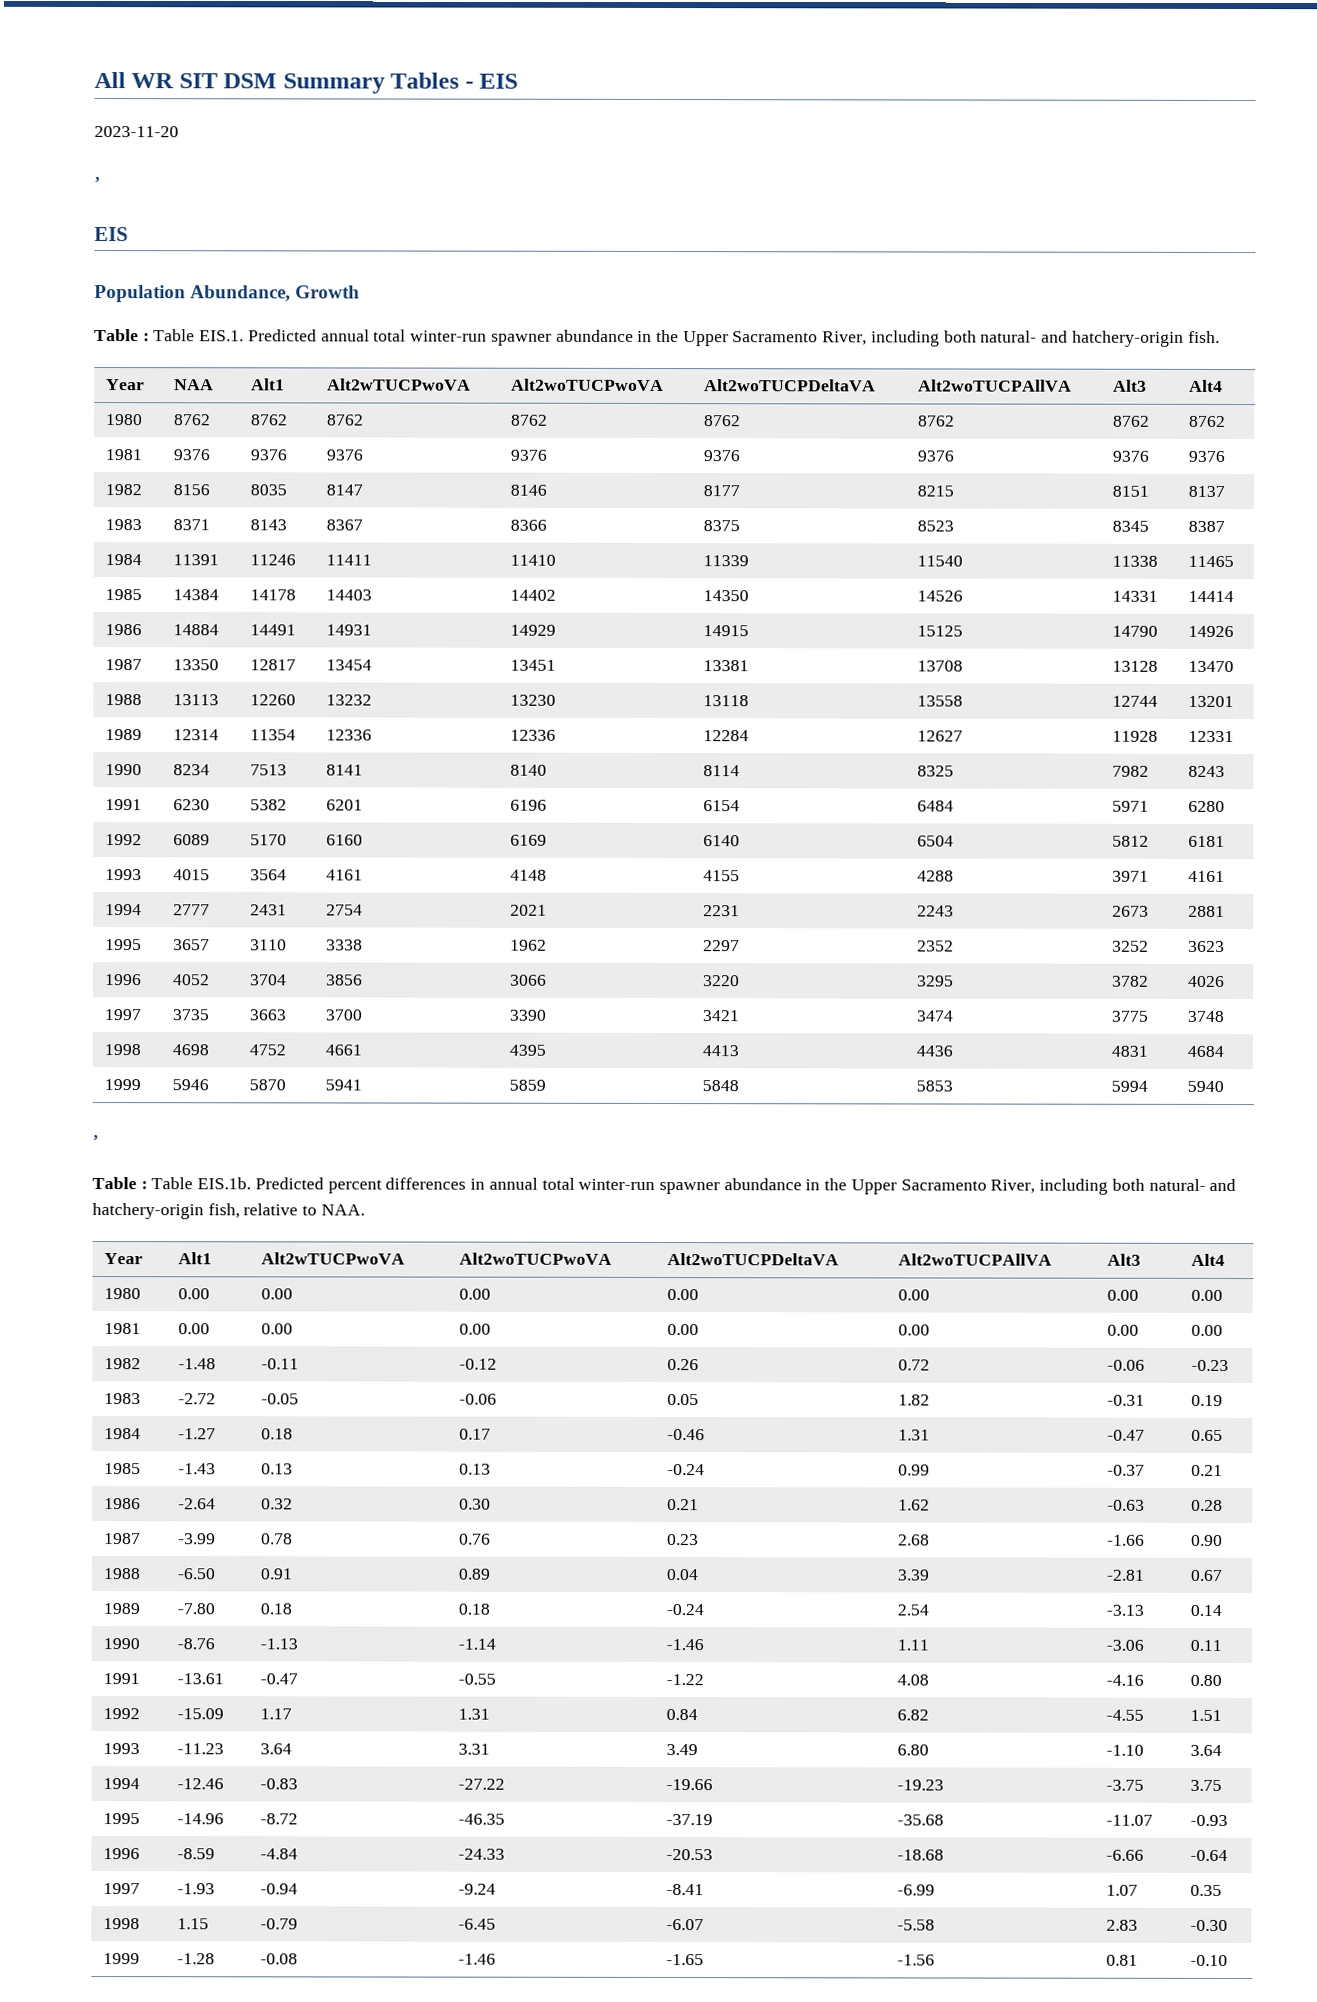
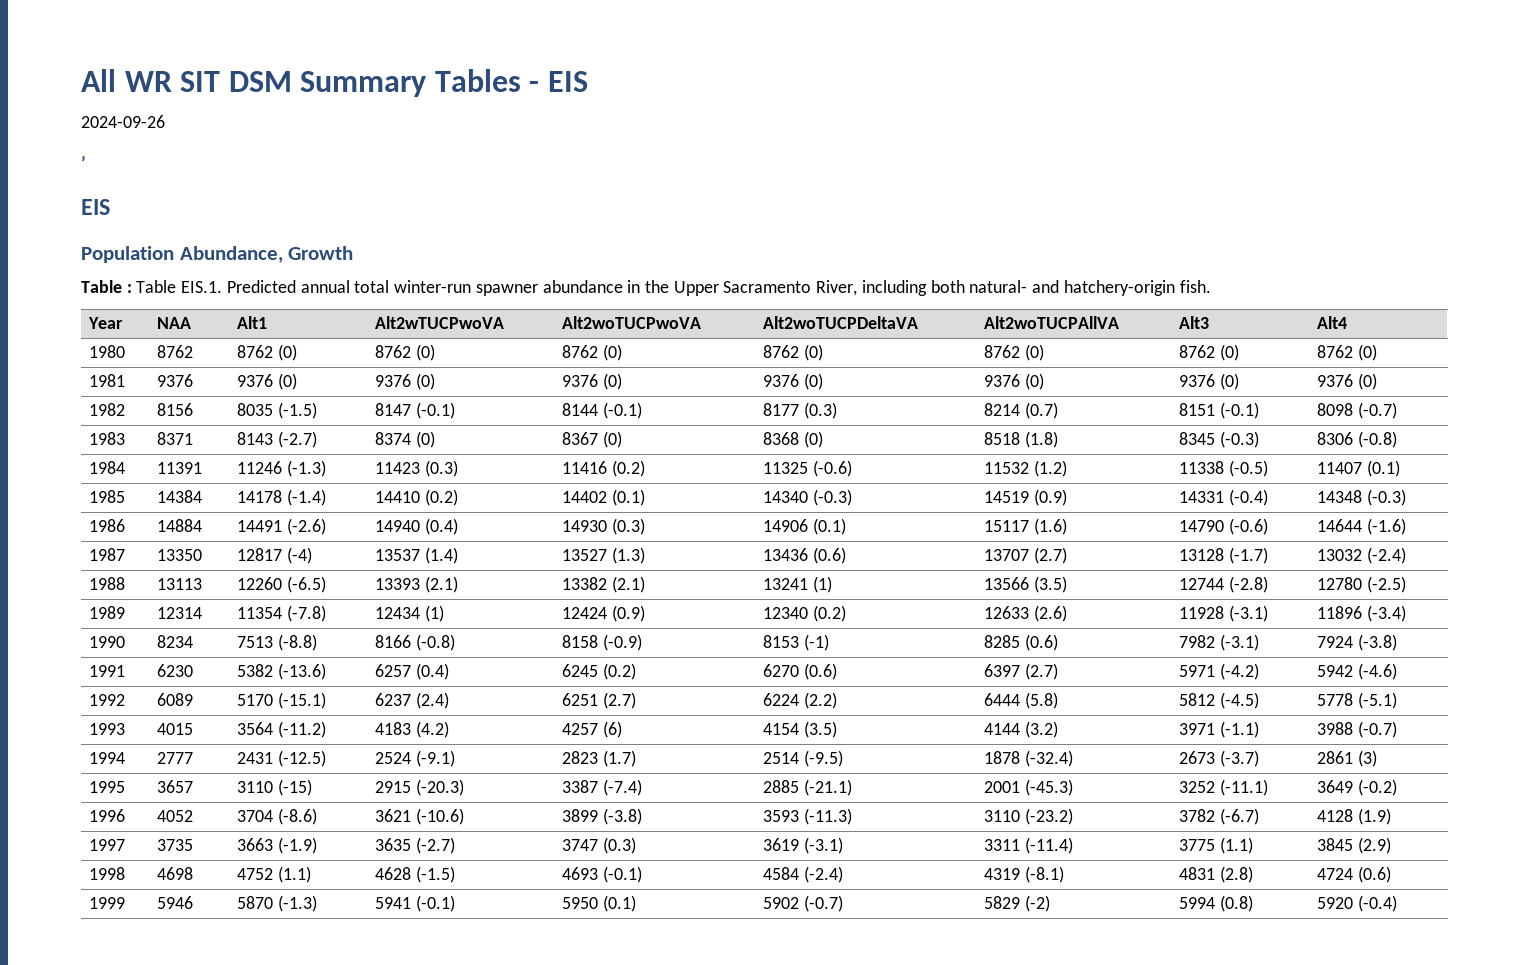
[94,126,179,138] 2023-11-20 -> [81,115,165,128] 2024-09-26
[326,414,364,426] [510,414,548,426] [703,415,741,427] [917,415,955,427] [1112,415,1150,427] [1188,415,1226,427] | 8762 | 8762 | 8762 | 8762 | 8762 | 8762 -> [277,344,297,361] [375,344,435,361] [562,344,622,361] [763,344,823,361] [984,344,1044,361] [1179,344,1239,361] [1317,344,1377,361] (0) | 8762 (0) | 8762 (0) | 8762 (0) | 8762 (0) | 8762 (0) | 8762 (0)
[325,449,363,461] [509,449,547,461] [702,450,740,462] [916,450,954,462] [1111,450,1149,462] [1187,450,1225,462] | 9376 | 9376 | 9376 | 9376 | 9376 | 9376 -> [277,373,297,390] [375,373,435,390] [562,373,622,390] [763,373,823,390] [984,373,1044,390] [1179,373,1239,390] [1317,373,1377,390] (0) | 9376 (0) | 9376 (0) | 9376 (0) | 9376 (0) | 9376 (0) | 9376 (0)
(287, 490) none -> [277,402,317,419] (-1.5)
[509,484,547,496] [702,485,740,497] [916,485,954,497] [1111,485,1149,497] [1187,485,1225,497] [104,519,142,531] [172,519,210,531] [249,519,287,531] [325,519,363,531] [509,519,547,531] [702,520,740,532] [916,520,954,532] [1111,520,1149,532] [1187,520,1225,532] [104,554,142,566] [172,554,219,566] [249,554,296,566] [325,554,372,566] [509,554,556,566] [702,555,749,567] [916,555,963,567] [1111,555,1158,567] [1187,555,1234,568] [104,589,142,601] [172,589,219,601] [249,589,296,601] [325,589,372,601] [509,589,556,601] [702,590,749,602] [916,590,963,602] [1111,590,1158,602] [1187,590,1234,603] [104,624,142,636] [172,624,219,636] [249,624,296,636] [325,624,372,636] [509,624,556,636] [702,625,749,637] [916,625,963,637] [1111,625,1158,637] [1187,625,1234,638] [104,659,142,671] [172,659,219,671] [249,659,296,671] [325,659,372,671] [509,659,556,671] [702,660,749,672] [916,660,963,672] [1111,660,1158,672] [1187,660,1234,673] [104,694,142,706] [172,694,219,706] [249,694,296,706] [325,694,372,706] [509,694,556,706] [702,695,749,707] [916,695,963,707] [1111,695,1158,707] [1187,695,1234,708] [104,729,142,741] [172,729,219,741] [249,729,296,741] [325,729,372,741] [509,729,556,741] [702,730,749,742] [916,730,963,742] [1111,730,1158,742] [1187,730,1234,743] [104,764,142,776] [172,764,210,776] [249,764,287,776] [325,764,363,776] [509,764,547,776] [702,765,740,777] [916,765,954,777] [1111,765,1149,777] [1187,765,1225,777] [104,799,142,811] [172,799,210,811] [249,799,287,811] [325,799,363,811] [509,799,547,811] [702,800,740,812] [916,800,954,812] [1111,800,1149,812] [1187,800,1225,812] [104,834,142,846] [172,834,210,846] [249,834,287,846] [325,834,363,846] [509,834,547,846] [702,835,740,847] [916,835,954,847] [1111,835,1149,847] [1187,835,1225,847] [104,869,142,881] [172,869,210,881] [249,869,287,881] [325,869,363,881] [509,869,547,881] [702,870,740,882] [916,870,954,882] [1111,870,1149,882] [1187,870,1225,882] [104,904,142,916] [172,904,210,916] [249,904,287,916] [325,904,363,916] [509,904,547,916] [702,905,740,917] [916,905,954,917] [1111,905,1149,917] [1187,905,1225,917] [104,939,142,951] [172,939,210,951] [249,939,287,951] [325,939,363,951] [509,939,547,951] [702,940,740,952] [916,940,954,952] [1111,940,1149,952] [1187,940,1225,952] [104,974,142,986] [172,974,210,986] [249,974,287,986] [325,974,363,986] [509,974,547,986] [702,975,740,987] [916,975,954,987] [1111,975,1149,987] [1187,975,1225,987] [103,1009,141,1021] [171,1009,209,1021] [248,1009,286,1021] [324,1009,362,1021] [508,1009,546,1021] [701,1010,739,1022] [915,1010,953,1022] [1110,1010,1148,1022] [1186,1010,1224,1022] [103,1044,141,1056] [171,1044,209,1056] [248,1044,286,1056] [324,1044,362,1056] [508,1044,546,1056] [701,1045,739,1057] [915,1045,953,1057] [1110,1045,1148,1057] [1186,1045,1224,1057] | 8146 | 8177 | 8215 | 8151 | 8137 // 1983 | 8371 | 8143 | 8367 | 8366 | 8375 | 8523 | 8345 | 8387 // 1984 | 11391 | 11246 | 11411 | 11410 | 11339 | 11540 | 11338 | 11465 // 1985 | 14384 | 14178 | 14403 | 14402 | 14350 | 14526 | 14331 | 14414 // 1986 | 14884 | 14491 | 14931 | 14929 | 14915 | 15125 | 14790 | 14926 // 1987 | 13350 | 12817 | 13454 | 13451 | 13381 | 13708 | 13128 | 13470 // 1988 | 13113 | 12260 | 13232 | 13230 | 13118 | 13558 | 12744 | 13201 // 1989 | 12314 | 11354 | 12336 | 12336 | 12284 | 12627 | 11928 | 12331 // 1990 | 8234 | 7513 | 8141 | 8140 | 8114 | 8325 | 7982 | 8243 // 1991 | 6230 | 5382 | 6201 | 6196 | 6154 | 6484 | 5971 | 6280 // 1992 | 6089 | 5170 | 6160 | 6169 | 6140 | 6504 | 5812 | 6181 // 1993 | 4015 | 3564 | 4161 | 4148 | 4155 | 4288 | 3971 | 4161 // 1994 | 2777 | 2431 | 2754 | 2021 | 2231 | 2243 | 2673 | 2881 // 1995 | 3657 | 3110 | 3338 | 1962 | 2297 | 2352 | 3252 | 3623 // 1996 | 4052 | 3704 | 3856 | 3066 | 3220 | 3295 | 3782 | 4026 // 1997 | 3735 | 3663 | 3700 | 3390 | 3421 | 3474 | 3775 | 3748 // 1998 | 4698 | 4752 | 4661 | 4395 | 4413 | 4436 | 4831 | 4684 -> [415,402,455,419] [562,402,642,419] [763,402,837,419] [984,402,1058,419] [1179,402,1259,419] [1317,402,1397,419] [89,432,126,445] [157,432,194,445] [237,431,317,448] [375,431,435,448] [562,431,622,448] [763,431,823,448] [984,431,1058,448] [1179,431,1259,448] [1317,431,1397,448] [89,461,126,474] [157,462,203,474] [237,460,326,477] [375,460,458,477] [562,460,645,477] [763,460,852,477] [984,460,1067,477] [1179,460,1268,477] [1317,460,1400,477] [89,490,126,503] [157,490,203,503] [237,489,326,506] [375,489,458,506] [562,489,645,506] [763,489,852,506] [984,489,1067,506] [1179,489,1268,506] [1317,489,1406,506] [89,519,126,532] [157,519,203,532] [237,518,326,535] [375,518,458,535] [562,518,645,535] [763,518,846,535] [984,518,1067,535] [1179,518,1268,535] [1317,518,1406,535] [89,548,126,561] [157,549,203,561] [237,547,312,564] [375,547,458,564] [562,547,645,564] [763,547,846,564] [984,547,1067,564] [1179,547,1268,564] [1317,547,1406,564] [89,577,126,590] [157,578,203,590] [237,576,326,593] [375,576,458,593] [562,576,645,593] [763,576,832,593] [984,576,1067,593] [1179,576,1268,593] [1317,576,1406,593] [89,606,126,619] [157,607,203,619] [237,605,326,622] [375,605,444,622] [562,605,645,622] [763,605,846,622] [984,605,1067,622] [1179,605,1268,622] [1317,605,1406,622] [89,636,126,648] [157,635,194,648] [237,634,317,651] [375,634,455,651] [562,634,642,651] [763,634,829,651] [984,634,1058,651] [1179,634,1259,651] [1317,634,1397,651] [89,665,126,677] [157,664,194,677] [237,663,326,680] [375,663,449,680] [562,663,636,680] [763,663,837,680] [984,663,1058,680] [1179,663,1259,680] [1317,663,1397,680] [89,694,126,706] [157,693,194,706] [237,692,326,709] [375,692,449,709] [562,692,636,709] [763,692,837,709] [984,692,1058,709] [1179,692,1259,709] [1317,692,1397,709] [89,723,126,735] [157,723,194,735] [237,721,326,738] [375,721,449,738] [562,721,622,738] [763,721,837,738] [984,721,1058,738] [1179,721,1259,738] [1317,721,1397,738] [89,752,126,764] [157,752,194,764] [237,750,326,767] [375,750,455,767] [562,750,636,767] [763,750,843,767] [984,750,1073,767] [1179,750,1259,767] [1317,750,1377,767] [89,781,126,793] [157,780,194,793] [237,779,312,796] [375,779,464,796] [562,779,642,796] [763,779,852,796] [984,779,1073,796] [1179,779,1268,796] [1317,779,1397,796] [89,809,126,822] [157,810,194,822] [237,808,317,825] [375,808,464,825] [562,808,642,825] [763,808,852,825] [984,808,1073,825] [1179,808,1259,825] [1317,808,1391,825] [89,839,126,851] [157,839,194,851] [237,837,317,854] [375,837,455,854] [562,837,636,854] [763,837,843,854] [984,837,1073,854] [1179,837,1253,854] [1317,837,1391,854] [89,867,126,880] [157,867,194,880] [237,866,311,883] [375,866,455,883] [562,866,642,883] [763,866,843,883] [984,866,1064,883] [1179,866,1253,883] [1317,866,1391,883] (-0.1) | 8144 (-0.1) | 8177 (0.3) | 8214 (0.7) | 8151 (-0.1) | 8098 (-0.7) // 1983 | 8371 | 8143 (-2.7) | 8374 (0) | 8367 (0) | 8368 (0) | 8518 (1.8) | 8345 (-0.3) | 8306 (-0.8) // 1984 | 11391 | 11246 (-1.3) | 11423 (0.3) | 11416 (0.2) | 11325 (-0.6) | 11532 (1.2) | 11338 (-0.5) | 11407 (0.1) // 1985 | 14384 | 14178 (-1.4) | 14410 (0.2) | 14402 (0.1) | 14340 (-0.3) | 14519 (0.9) | 14331 (-0.4) | 14348 (-0.3) // 1986 | 14884 | 14491 (-2.6) | 14940 (0.4) | 14930 (0.3) | 14906 (0.1) | 15117 (1.6) | 14790 (-0.6) | 14644 (-1.6) // 1987 | 13350 | 12817 (-4) | 13537 (1.4) | 13527 (1.3) | 13436 (0.6) | 13707 (2.7) | 13128 (-1.7) | 13032 (-2.4) // 1988 | 13113 | 12260 (-6.5) | 13393 (2.1) | 13382 (2.1) | 13241 (1) | 13566 (3.5) | 12744 (-2.8) | 12780 (-2.5) // 1989 | 12314 | 11354 (-7.8) | 12434 (1) | 12424 (0.9) | 12340 (0.2) | 12633 (2.6) | 11928 (-3.1) | 11896 (-3.4) // 1990 | 8234 | 7513 (-8.8) | 8166 (-0.8) | 8158 (-0.9) | 8153 (-1) | 8285 (0.6) | 7982 (-3.1) | 7924 (-3.8) // 1991 | 6230 | 5382 (-13.6) | 6257 (0.4) | 6245 (0.2) | 6270 (0.6) | 6397 (2.7) | 5971 (-4.2) | 5942 (-4.6) // 1992 | 6089 | 5170 (-15.1) | 6237 (2.4) | 6251 (2.7) | 6224 (2.2) | 6444 (5.8) | 5812 (-4.5) | 5778 (-5.1) // 1993 | 4015 | 3564 (-11.2) | 4183 (4.2) | 4257 (6) | 4154 (3.5) | 4144 (3.2) | 3971 (-1.1) | 3988 (-0.7) // 1994 | 2777 | 2431 (-12.5) | 2524 (-9.1) | 2823 (1.7) | 2514 (-9.5) | 1878 (-32.4) | 2673 (-3.7) | 2861 (3) // 1995 | 3657 | 3110 (-15) | 2915 (-20.3) | 3387 (-7.4) | 2885 (-21.1) | 2001 (-45.3) | 3252 (-11.1) | 3649 (-0.2) // 1996 | 4052 | 3704 (-8.6) | 3621 (-10.6) | 3899 (-3.8) | 3593 (-11.3) | 3110 (-23.2) | 3782 (-6.7) | 4128 (1.9) // 1997 | 3735 | 3663 (-1.9) | 3635 (-2.7) | 3747 (0.3) | 3619 (-3.1) | 3311 (-11.4) | 3775 (1.1) | 3845 (2.9) // 1998 | 4698 | 4752 (1.1) | 4628 (-1.5) | 4693 (-0.1) | 4584 (-2.4) | 4319 (-8.1) | 4831 (2.8) | 4724 (0.6)
(286, 1085) none -> [277,895,317,912] (-1.3)
[508,1079,546,1091] [701,1080,739,1092] [915,1080,953,1092] [1110,1080,1148,1092] [1186,1080,1224,1092] [92,1135,99,1147] [92,1177,1237,1195] [92,1203,365,1220] [103,1253,143,1265] [177,1252,212,1265] [260,1252,405,1265] [458,1252,612,1265] [666,1253,839,1266] [897,1253,1052,1266] [1106,1253,1141,1266] [1190,1253,1225,1266] [103,1288,141,1300] [177,1288,210,1300] [260,1288,293,1300] [458,1288,491,1300] [666,1289,699,1301] [897,1289,930,1301] [1106,1289,1139,1301] [1190,1289,1223,1301] [103,1323,141,1335] [177,1323,210,1335] [260,1323,293,1335] [458,1323,491,1335] [666,1324,699,1336] [897,1324,930,1336] [1106,1324,1139,1336] [1190,1324,1223,1336] [103,1358,141,1370] [177,1358,216,1370] [260,1358,299,1370] [458,1358,497,1370] [666,1359,699,1371] [897,1359,930,1371] [1106,1359,1145,1371] [1190,1359,1229,1371] [103,1393,141,1405] [177,1393,216,1405] [260,1393,299,1405] [458,1393,497,1405] [666,1394,699,1406] [897,1394,930,1406] [1106,1394,1145,1406] [1190,1394,1223,1406] [103,1428,141,1440] [177,1428,216,1440] [260,1428,293,1440] [458,1428,491,1440] [666,1429,705,1441] [897,1429,930,1441] [1106,1429,1145,1441] [1190,1429,1223,1441] [103,1463,141,1475] [177,1463,216,1475] [260,1463,293,1475] [458,1463,491,1475] [666,1464,705,1476] [897,1464,930,1476] [1106,1464,1145,1476] [1190,1464,1223,1476] [103,1498,141,1510] [177,1498,216,1510] [260,1498,293,1510] [458,1498,491,1510] [666,1499,699,1511] [897,1499,930,1511] [1106,1499,1145,1511] [1190,1499,1223,1511] [103,1533,141,1545] [177,1533,216,1545] [260,1533,293,1545] [458,1533,491,1545] [666,1534,699,1546] [897,1534,930,1546] [1106,1534,1145,1546] [1190,1534,1223,1546] [102,1568,141,1580] [176,1568,216,1580] [259,1568,293,1580] [457,1568,491,1580] [665,1569,699,1581] [896,1569,930,1581] [1105,1569,1145,1581] [1189,1569,1223,1581] [102,1603,140,1615] [176,1603,215,1615] [259,1603,292,1615] [457,1603,490,1615] [665,1604,704,1616] [896,1604,929,1616] [1105,1604,1144,1616] [1189,1604,1222,1616] [102,1638,140,1650] [176,1638,215,1650] [259,1638,298,1650] [457,1638,496,1650] [665,1639,704,1651] [896,1639,929,1651] [1105,1639,1144,1651] [1189,1639,1222,1651] [102,1673,140,1685] [176,1673,224,1685] [259,1673,298,1685] [457,1673,496,1685] [665,1674,704,1686] [896,1674,929,1686] [1105,1674,1144,1686] [1189,1674,1222,1686] [102,1708,140,1720] [176,1708,224,1720] [259,1708,292,1720] [457,1708,490,1720] [665,1709,698,1721] [896,1709,929,1721] [1105,1709,1144,1721] [1189,1709,1222,1721] [102,1743,140,1755] [176,1743,224,1755] [259,1743,292,1755] [457,1743,490,1755] [665,1744,698,1756] [896,1744,929,1756] [1105,1744,1144,1756] [1189,1744,1222,1756] [102,1778,140,1790] [176,1778,224,1790] [259,1778,298,1790] [457,1778,505,1790] [665,1779,713,1791] [896,1779,944,1791] [1105,1779,1144,1791] [1189,1779,1222,1791] [102,1813,140,1825] [176,1813,224,1825] [259,1813,298,1825] [457,1813,505,1825] [665,1814,713,1826] [896,1814,944,1826] [1105,1814,1153,1826] [1189,1814,1228,1826] [102,1848,140,1860] [176,1848,215,1860] [259,1848,298,1860] [457,1848,505,1860] [665,1849,713,1861] [896,1849,944,1861] [1105,1849,1144,1861] [1189,1849,1228,1861] [102,1883,140,1895] [176,1883,215,1895] [259,1883,298,1895] [457,1883,496,1895] [665,1884,704,1896] [896,1884,935,1896] [1105,1884,1138,1896] [1189,1884,1222,1896] [102,1918,140,1930] [176,1918,209,1930] [259,1918,298,1930] [457,1918,496,1930] [665,1919,704,1931] [896,1919,935,1931] [1105,1919,1138,1931] [1189,1919,1228,1931] [102,1953,140,1965] [176,1953,215,1965] [259,1953,298,1965] [457,1953,496,1965] [665,1954,704,1966] [896,1954,935,1966] [1105,1954,1138,1966] [1189,1954,1228,1966] | 5859 | 5848 | 5853 | 5994 | 5940 // ’ // Table : Table EIS.1b. Predicted percent differences in annual total winter-run spawner abundance in the Upper Sacramento River, including both natural- and hatchery-origin fish, relative to NAA. // Year | Alt1 | Alt2wTUCPwoVA | Alt2woTUCPwoVA | Alt2woTUCPDeltaVA | Alt2woTUCPAllVA | Alt3 | Alt4 // 1980 | 0.00 | 0.00 | 0.00 | 0.00 | 0.00 | 0.00 | 0.00 // 1981 | 0.00 | 0.00 | 0.00 | 0.00 | 0.00 | 0.00 | 0.00 // 1982 | -1.48 | -0.11 | -0.12 | 0.26 | 0.72 | -0.06 | -0.23 // 1983 | -2.72 | -0.05 | -0.06 | 0.05 | 1.82 | -0.31 | 0.19 // 1984 | -1.27 | 0.18 | 0.17 | -0.46 | 1.31 | -0.47 | 0.65 // 1985 | -1.43 | 0.13 | 0.13 | -0.24 | 0.99 | -0.37 | 0.21 // 1986 | -2.64 | 0.32 | 0.30 | 0.21 | 1.62 | -0.63 | 0.28 // 1987 | -3.99 | 0.78 | 0.76 | 0.23 | 2.68 | -1.66 | 0.90 // 1988 | -6.50 | 0.91 | 0.89 | 0.04 | 3.39 | -2.81 | 0.67 // 1989 | -7.80 | 0.18 | 0.18 | -0.24 | 2.54 | -3.13 | 0.14 // 1990 | -8.76 | -1.13 | -1.14 | -1.46 | 1.11 | -3.06 | 0.11 // 1991 | -13.61 | -0.47 | -0.55 | -1.22 | 4.08 | -4.16 | 0.80 // 1992 | -15.09 | 1.17 | 1.31 | 0.84 | 6.82 | -4.55 | 1.51 // 1993 | -11.23 | 3.64 | 3.31 | 3.49 | 6.80 | -1.10 | 3.64 // 1994 | -12.46 | -0.83 | -27.22 | -19.66 | -19.23 | -3.75 | 3.75 // 1995 | -14.96 | -8.72 | -46.35 | -37.19 | -35.68 | -11.07 | -0.93 // 1996 | -8.59 | -4.84 | -24.33 | -20.53 | -18.68 | -6.66 | -0.64 // 1997 | -1.93 | -0.94 | -9.24 | -8.41 | -6.99 | 1.07 | 0.35 // 1998 | 1.15 | -0.79 | -6.45 | -6.07 | -5.58 | 2.83 | -0.30 // 1999 | -1.28 | -0.08 | -1.46 | -1.65 | -1.56 | 0.81 | -0.10 -> [415,895,455,912] [562,895,636,912] [763,895,843,912] [984,895,1050,912] [1179,895,1253,912] [1317,895,1397,912] (-0.1) | 5950 (0.1) | 5902 (-0.7) | 5829 (-2) | 5994 (0.8) | 5920 (-0.4)

